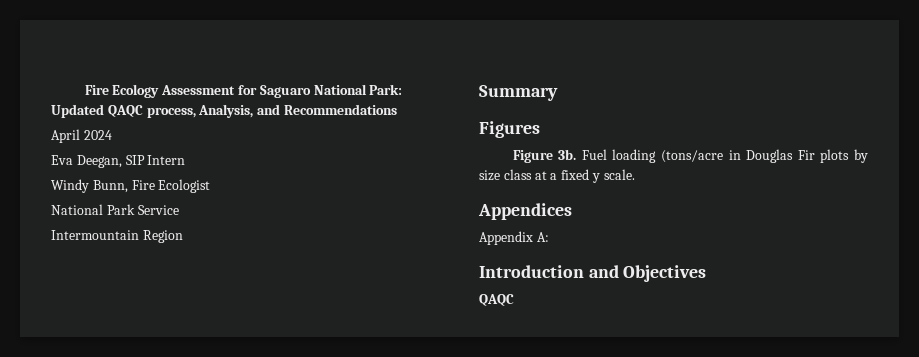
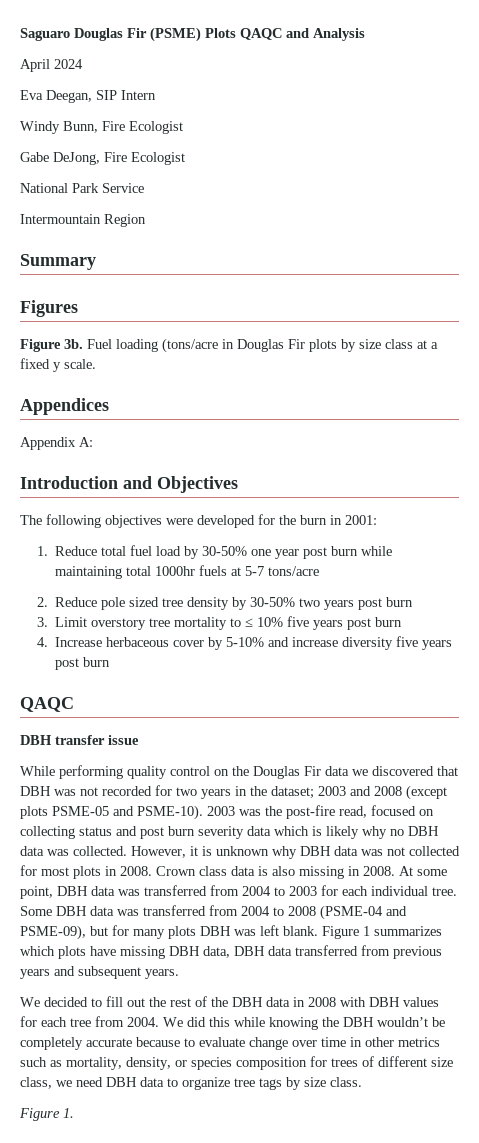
[84,84,403,98] [51,104,397,118] Fire Ecology Assessment for Saguaro National Park: Updated QAQC process, Analysis, and Recommendations -> [20,27,365,42] Saguaro Douglas Fir (PSME) Plots QAQC and Analysis
(211, 186) none -> [20,152,185,165] // Gabe DeJong, Fire Ecologist
[479,294,514,306] QAQC -> [20,514,377,528] [36,545,393,559] [55,565,320,579] [36,597,414,610] [36,616,403,630] [36,636,453,650] [55,657,111,670] [20,697,74,712] [20,735,139,745] [20,765,458,779] [20,785,447,800] [20,805,434,820] [20,826,439,839] [20,846,460,859] [20,865,447,879] [20,885,457,899] [20,905,407,920] [20,925,442,940] [20,945,442,959] [20,966,179,979] [20,996,439,1007] [20,1016,445,1030] [20,1037,440,1050] [20,1056,453,1070] [20,1077,362,1090] [19,1108,74,1121] The following objectives were developed for the burn in 2001: // 1. Reduce total fuel load by 30-50% one year post burn while maintaining total 1000hr fuels at 5-7 tons/acre // 2. Reduce pole sized tree density by 30-50% two years post burn // 3. Limit overstory tree mortality to ≤ 10% five years post burn // 4. Increase herbaceous cover by 5-10% and increase diversity five years post burn // QAQC // DBH transfer issue // While performing quality control on the Douglas Fir data we discovered that DBH was not recorded for two years in the dataset; 2003 and 2008 (except plots PSME-05 and PSME-10). 2003 was the post-fire read, focused on collecting status and post burn severity data which is likely why no DBH data was collected. However, it is unknown why DBH data was not collected for most plots in 2008. Crown class data is also missing in 2008. At some point, DBH data was transferred from 2004 to 2003 for each individual tree. Some DBH data was transferred from 2004 to 2008 (PSME-04 and PSME-09), but for many plots DBH was left blank. Figure 1 summarizes which plots have missing DBH data, DBH data transferred from previous years and subsequent years. // We decided to fill out the rest of the DBH data in 2008 with DBH values for each tree from 2004. We did this while knowing the DBH wouldn’t be completely accurate because to evaluate change over time in other metrics such as mortality, density, or species composition for trees of different size class, we need DBH data to organize tree tags by size class. // Figure 1.

